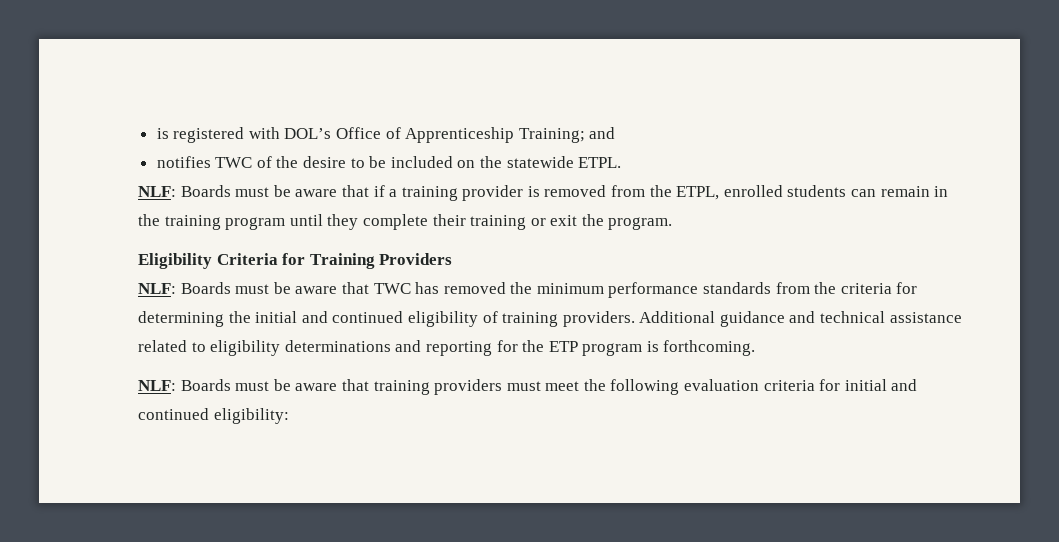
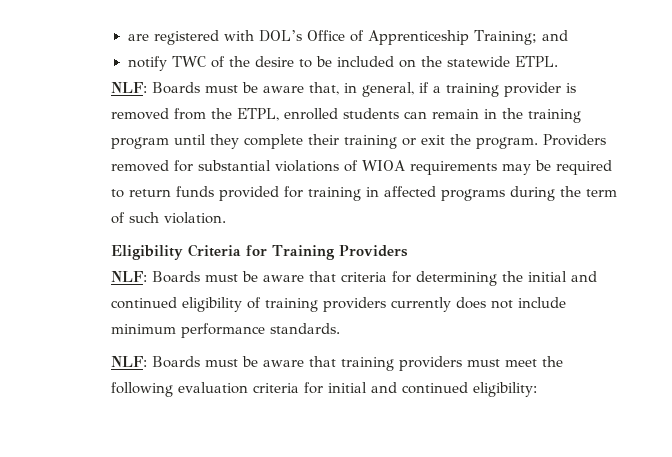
[156,128,169,139] is -> [127,34,149,41] are
[156,156,211,168] notifies -> [127,56,167,71] notify
[341,185,369,197] that -> [309,82,415,97] that, in general,
(673, 223) none -> [543,134,607,146] [111,160,613,175] [111,186,618,201] [111,212,227,224] Providers removed for substantial violations of WIOA requirements may be required to return funds provided for training in affected programs during the term of such violation.
[373,282,837,298] TWC has removed the minimum performance standards from the -> (337, 276) none
[562,311,962,327] [137,340,756,356] providers. Additional guidance and technical assistance related to eligibility determinations and reporting for the ETP program is forthcoming. -> [323,297,567,312] [111,323,341,338] providers currently does not include minimum performance standards.

